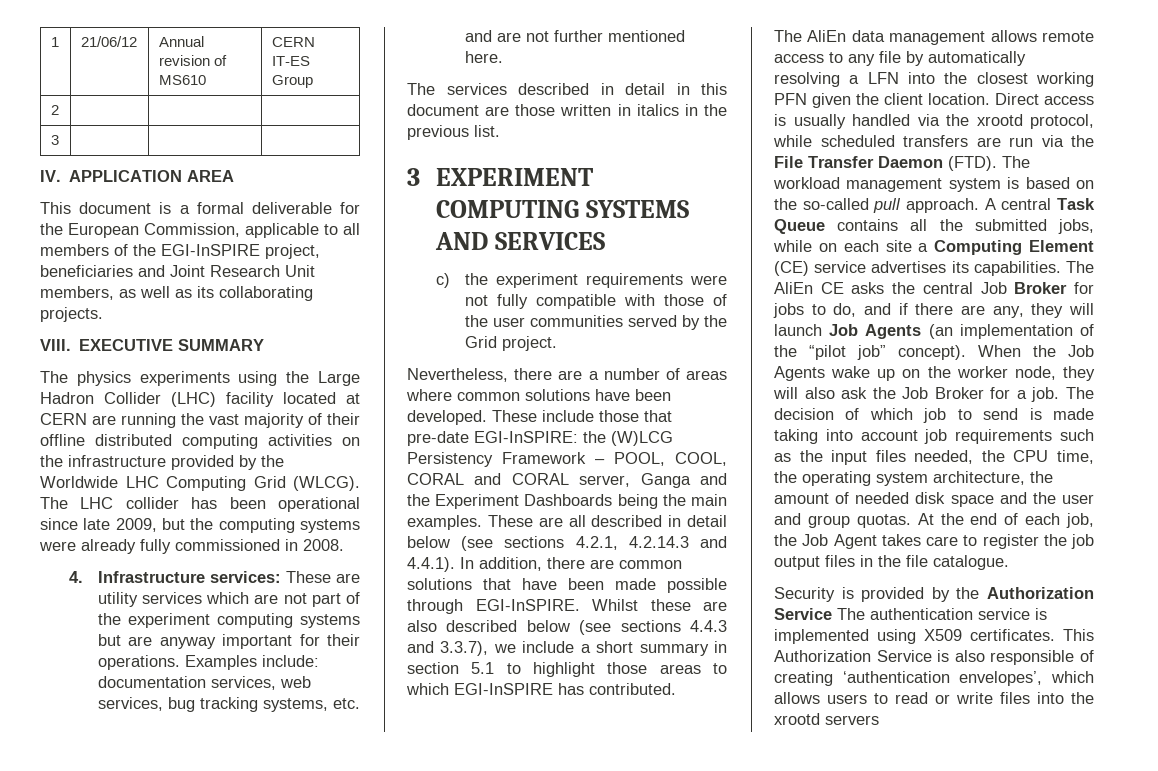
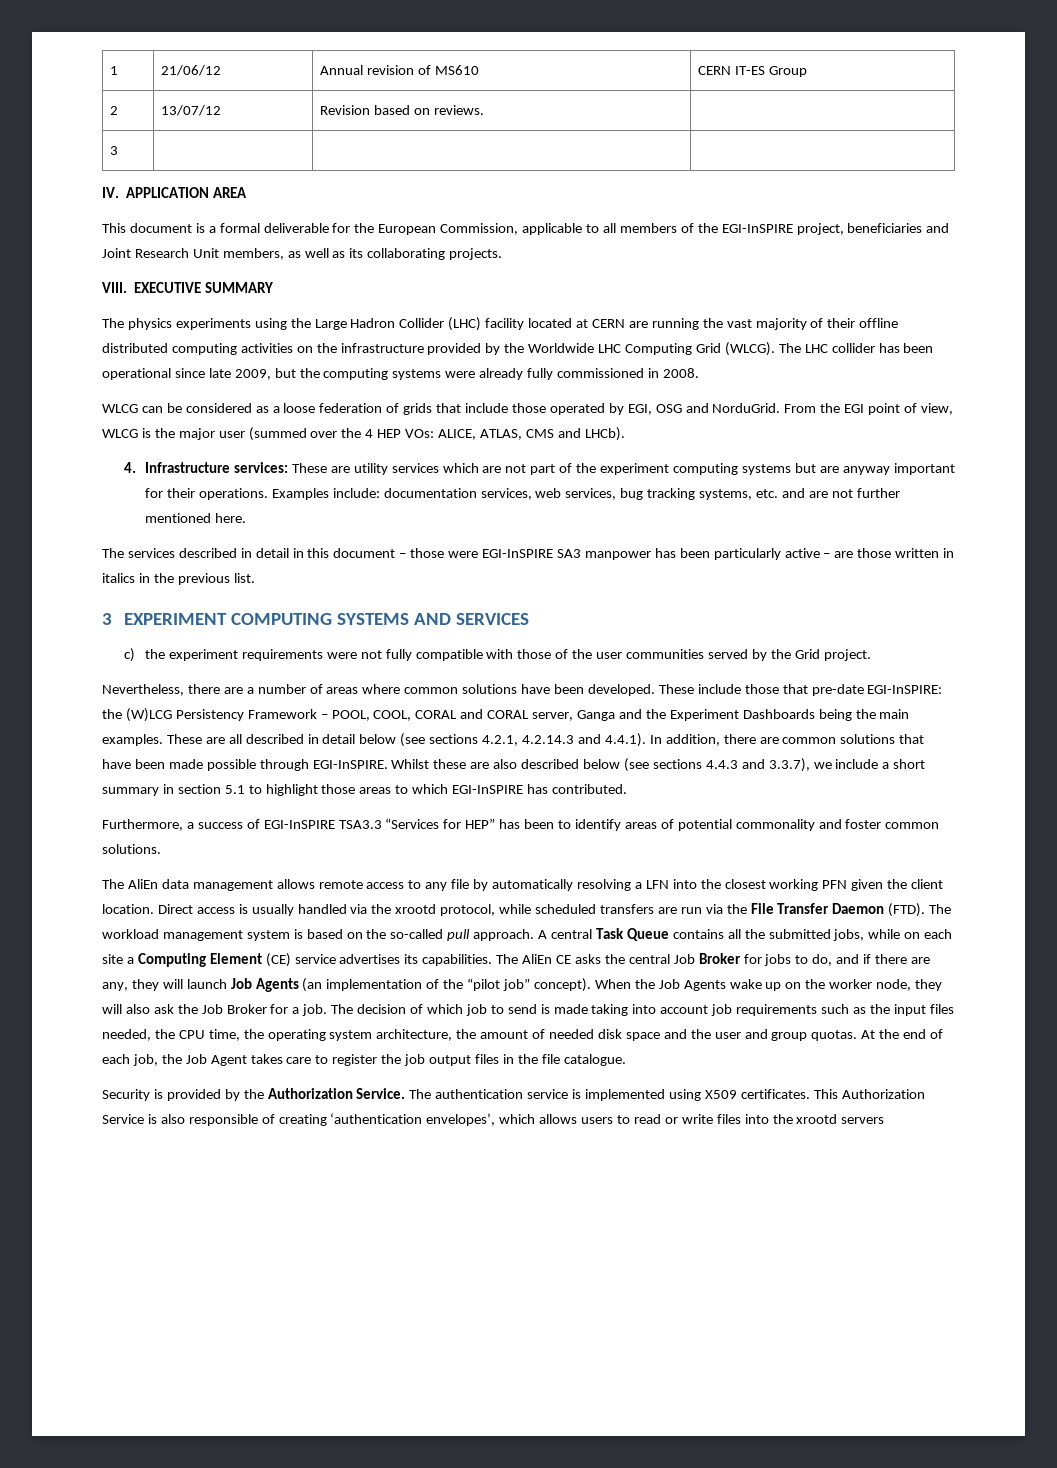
(59, 110) | -> [161,105,222,116] [320,105,484,115] 13/07/12 | Revision based on reviews.
(344, 545) none -> [102,403,953,415] [102,427,625,441] // WLCG can be considered as a loose federation of grids that include those operated by EGI, OSG and NorduGrid. From the EGI point of view, WLCG is the major user (summed over the 4 HEP VOs: ALICE, ATLAS, CMS and LHCb).
(479, 110) none -> [399,548,831,560] – those were EGI-InSPIRE SA3 manpower has been particularly active –
(676, 689) none -> [102,818,940,831] [102,844,161,854] // Furthermore, a success of EGI-InSPIRE TSA3.3 “Services for HEP” has been to identify areas of potential commonality and foster common solutions.
[774,608,832,620] Service -> [356,1088,406,1099] Service.

